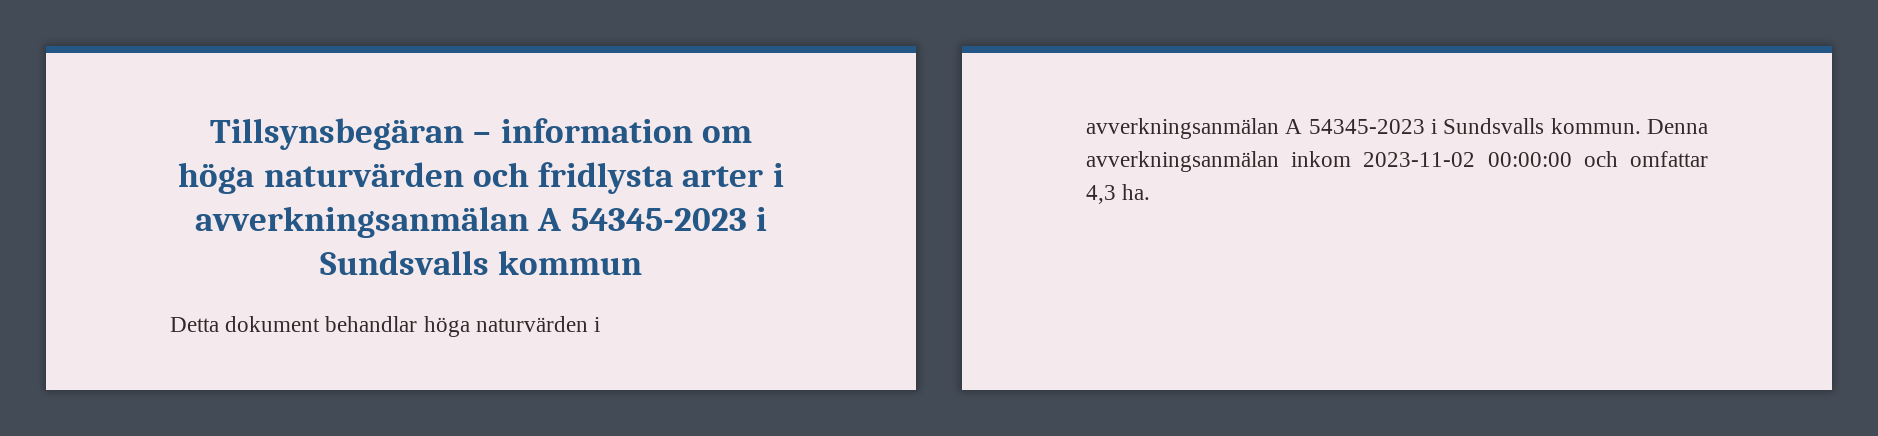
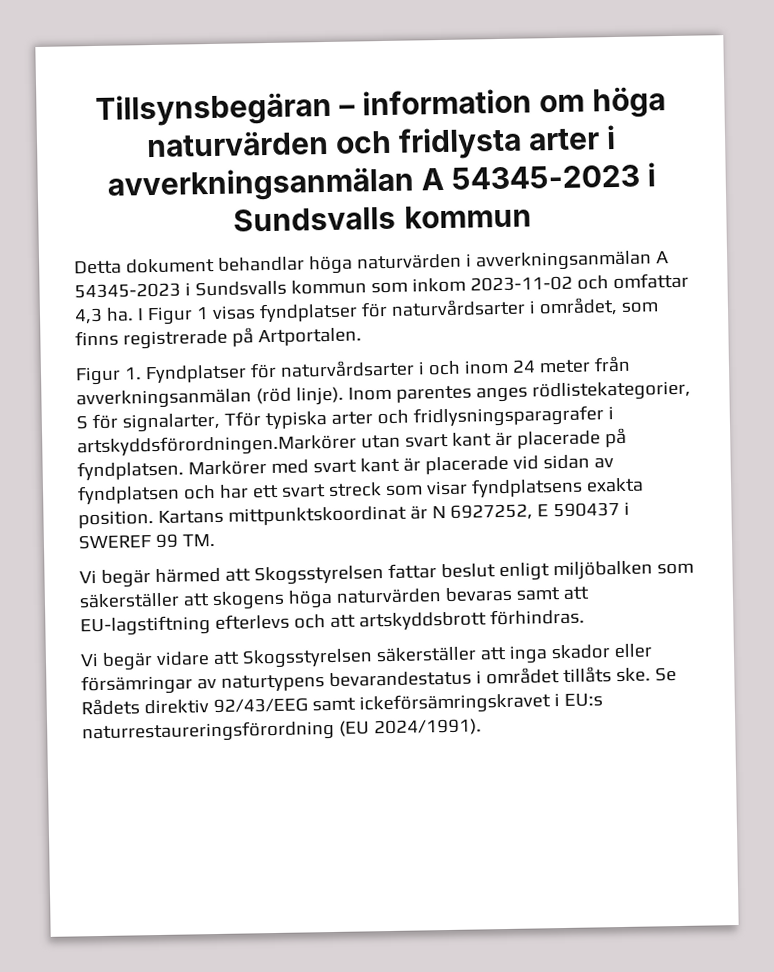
[1550,118,1708,134] [1086,151,1279,172] kommun. Denna avverkningsanmälan -> [290,279,408,295] kommun som
[1487,152,1572,167] 00:00:00 -> (573, 283) none
(1151, 192) none -> [136,297,659,326] [75,327,362,350] [75,355,631,386] [76,380,691,410] [76,405,614,433] [77,427,627,458] [77,454,614,481] [77,477,644,505] [78,501,630,529] [78,533,216,550] [79,560,694,588] [79,586,589,611] [80,608,585,637] [80,643,653,671] [81,666,677,696] [81,692,603,716] [82,718,482,744] I Figur 1 visas fyndplatser för naturvårdsarter i området, som finns registrerade på Artportalen. // Figur 1. Fyndplatser för naturvårdsarter i och inom 24 meter från avverkningsanmälan (röd linje). Inom parentes anges rödlistekategorier, S för signalarter, Tför typiska arter och fridlysningsparagrafer i artskyddsförordningen.Markörer utan svart kant är placerade på fyndplatsen. Markörer med svart kant är placerade vid sidan av fyndplatsen och har ett svart streck som visar fyndplatsens exakta position. Kartans mittpunktskoordinat är N 6927252, E 590437 i SWEREF 99 TM. // Vi begär härmed att Skogsstyrelsen fattar beslut enligt miljöbalken som säkerställer att skogens höga naturvärden bevaras samt att EU-lagstiftning efterlevs och att artskyddsbrott förhindras. // Vi begär vidare att Skogsstyrelsen säkerställer att inga skador eller försämringar av naturtypens bevarandestatus i området tillåts ske. Se Rådets direktiv 92/43/EEG samt ickeförsämringskravet i EU:s naturrestaureringsförordning (EU 2024/1991).

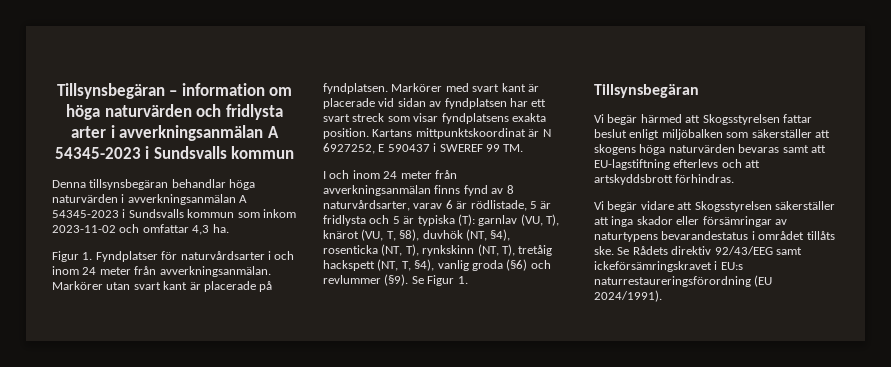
[74,257,215,275] Detta dokument -> [52,179,169,190] Denna tillsynsbegäran
[136,297,659,326] [75,327,362,350] I Figur 1 visas fyndplatser för naturvårdsarter i området, som finns registrerade på Artportalen. -> (229, 228) none
[76,380,691,410] [76,405,614,433] [77,433,357,458] avverkningsanmälan (röd linje). Inom parentes anges rödlistekategorier, S för signalarter, Tför typiska arter och fridlysningsparagrafer i artskyddsförordningen.Markörer -> [159,266,271,277] [52,281,103,290] avverkningsanmälan. Markörer
[182,484,216,500] och -> (507, 103) none
(216, 540) none -> [323,170,457,179] [323,185,514,196] [323,200,552,211] [323,214,559,226] [323,229,511,241] [323,244,553,256] [323,259,551,271] [323,274,468,286] [594,84,699,98] // I och inom 24 meter från avverkningsanmälan finns fynd av 8 naturvårdsarter, varav 6 är rödlistade, 5 är fridlysta och 5 är typiska (T): garnlav (VU, T), knärot (VU, T, §8), duvhök (NT, §4), rosenticka (NT, T), rynkskinn (NT, T), tretåig hackspett (NT, T, §4), vanlig groda (§6) och revlummer (§9). Se Figur 1. // Tillsynsbegäran

